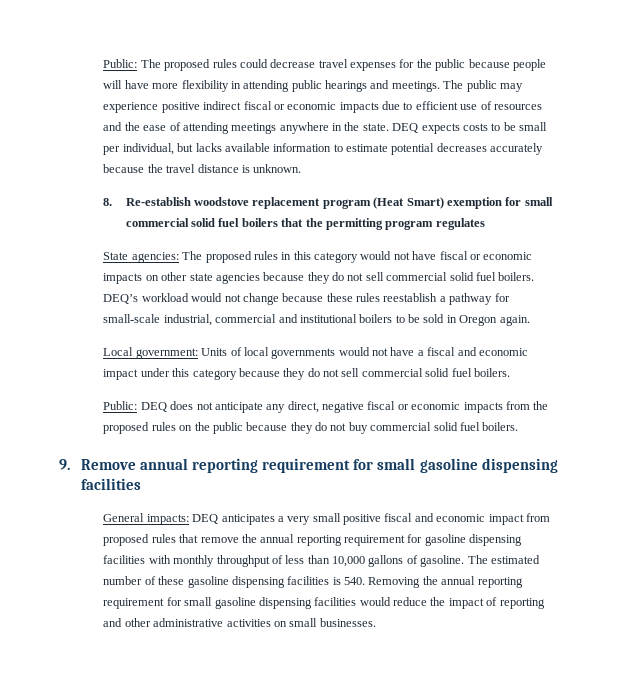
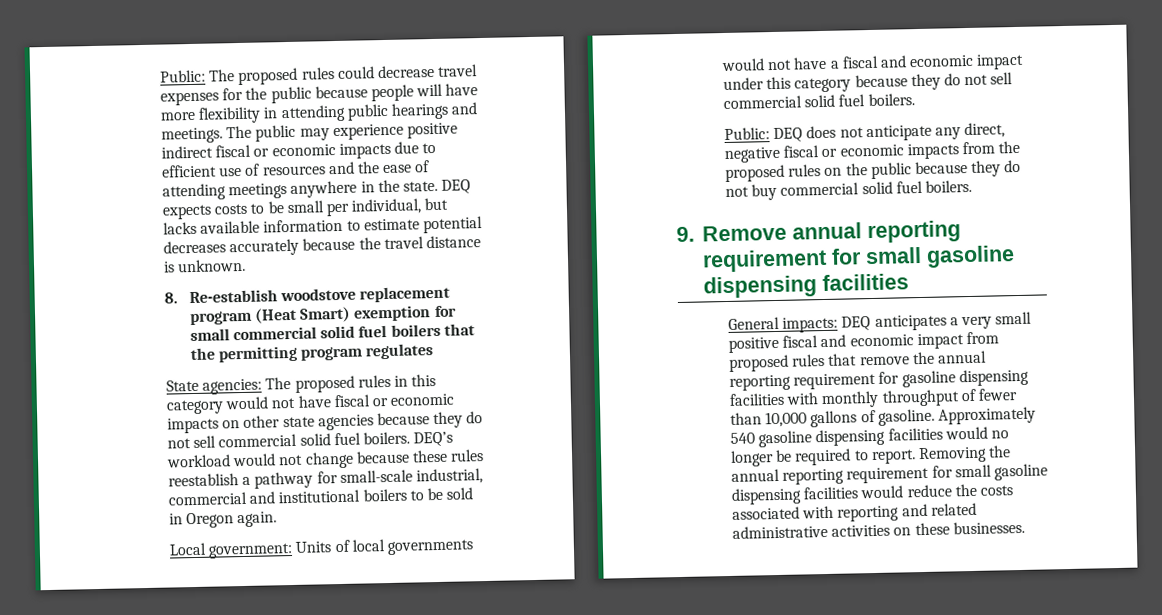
[285,555,305,564] less -> [977,388,1017,401] fewer
[467,555,540,564] [103,576,366,588] The estimated number of these gasoline dispensing facilities is 540. -> [937,406,1036,425] [729,426,1009,448] [729,448,916,467] Approximately 540 gasoline dispensing facilities would no longer be required to report.
[448,597,498,609] impact of -> [979,485,1013,496] [731,505,835,520] costs associated with
[124,618,151,627] other -> [930,502,977,516] related
[289,618,318,627] small -> [914,522,950,536] these

